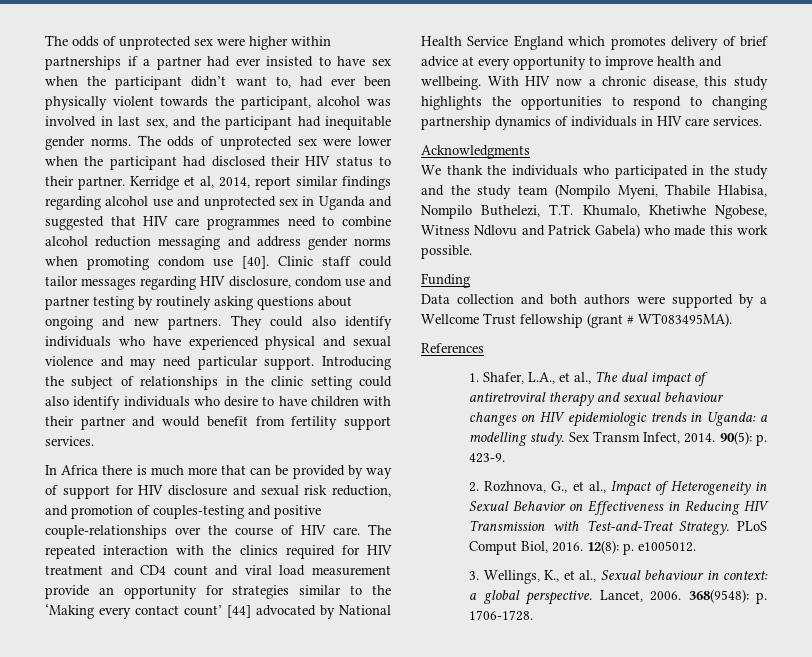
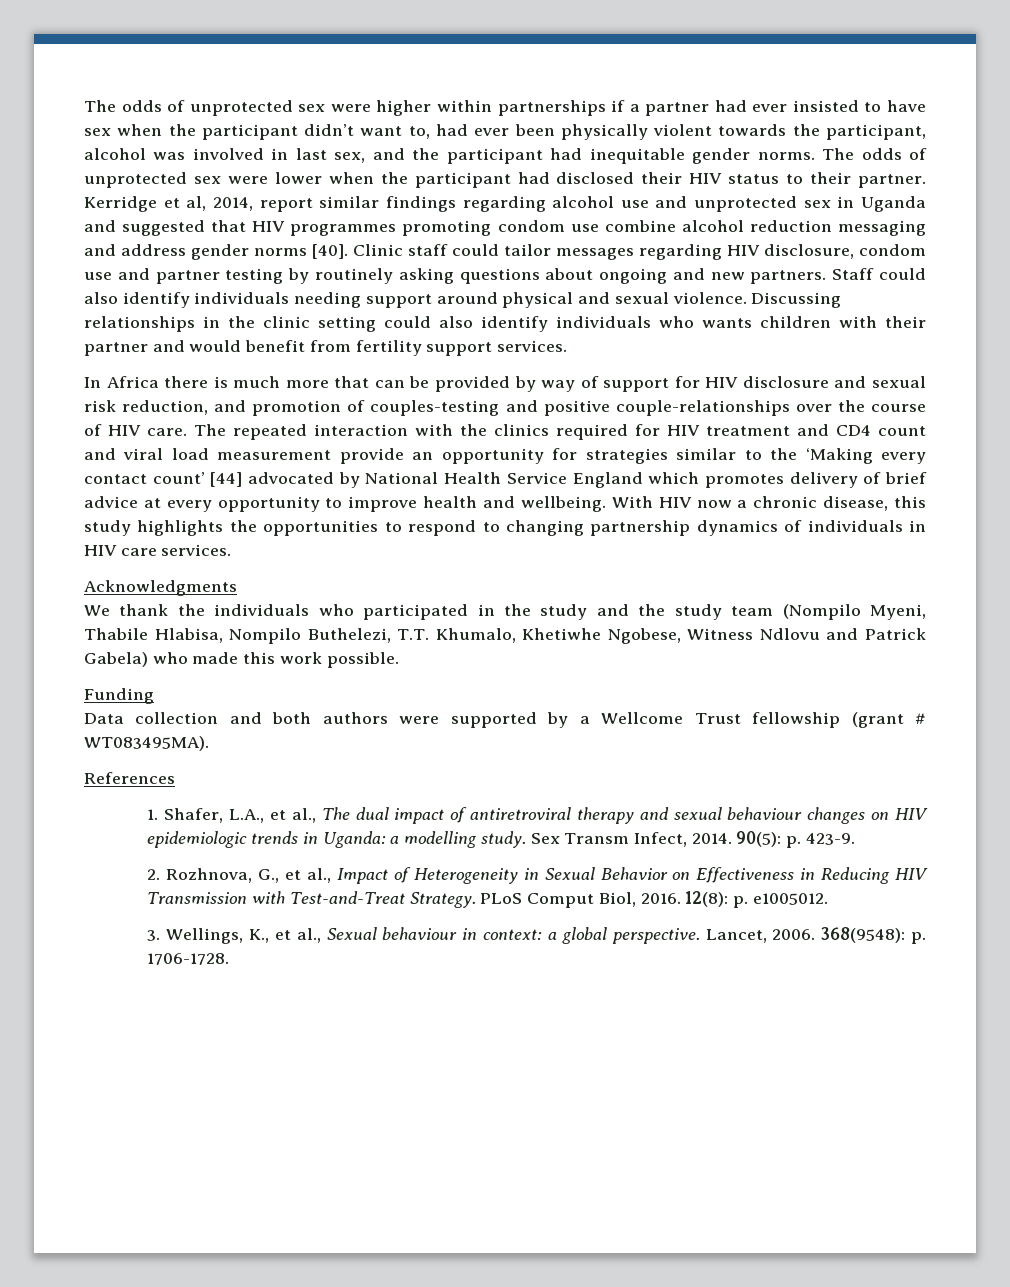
[175,216,335,230] care programmes need to -> [290,220,599,236] programmes promoting condom use
[45,256,233,270] when promoting condom use -> (307, 252) none
[230,315,392,330] [45,336,391,350] [45,356,391,370] [45,376,134,389] They could also identify individuals who have experienced physical and sexual violence and may need particular support. Introducing the subject of -> [832,268,927,280] [84,292,842,308] Staff could also identify individuals needing support around physical and sexual violence. Discussing
[224,396,307,407] desire to have -> [702,318,752,328] wants

